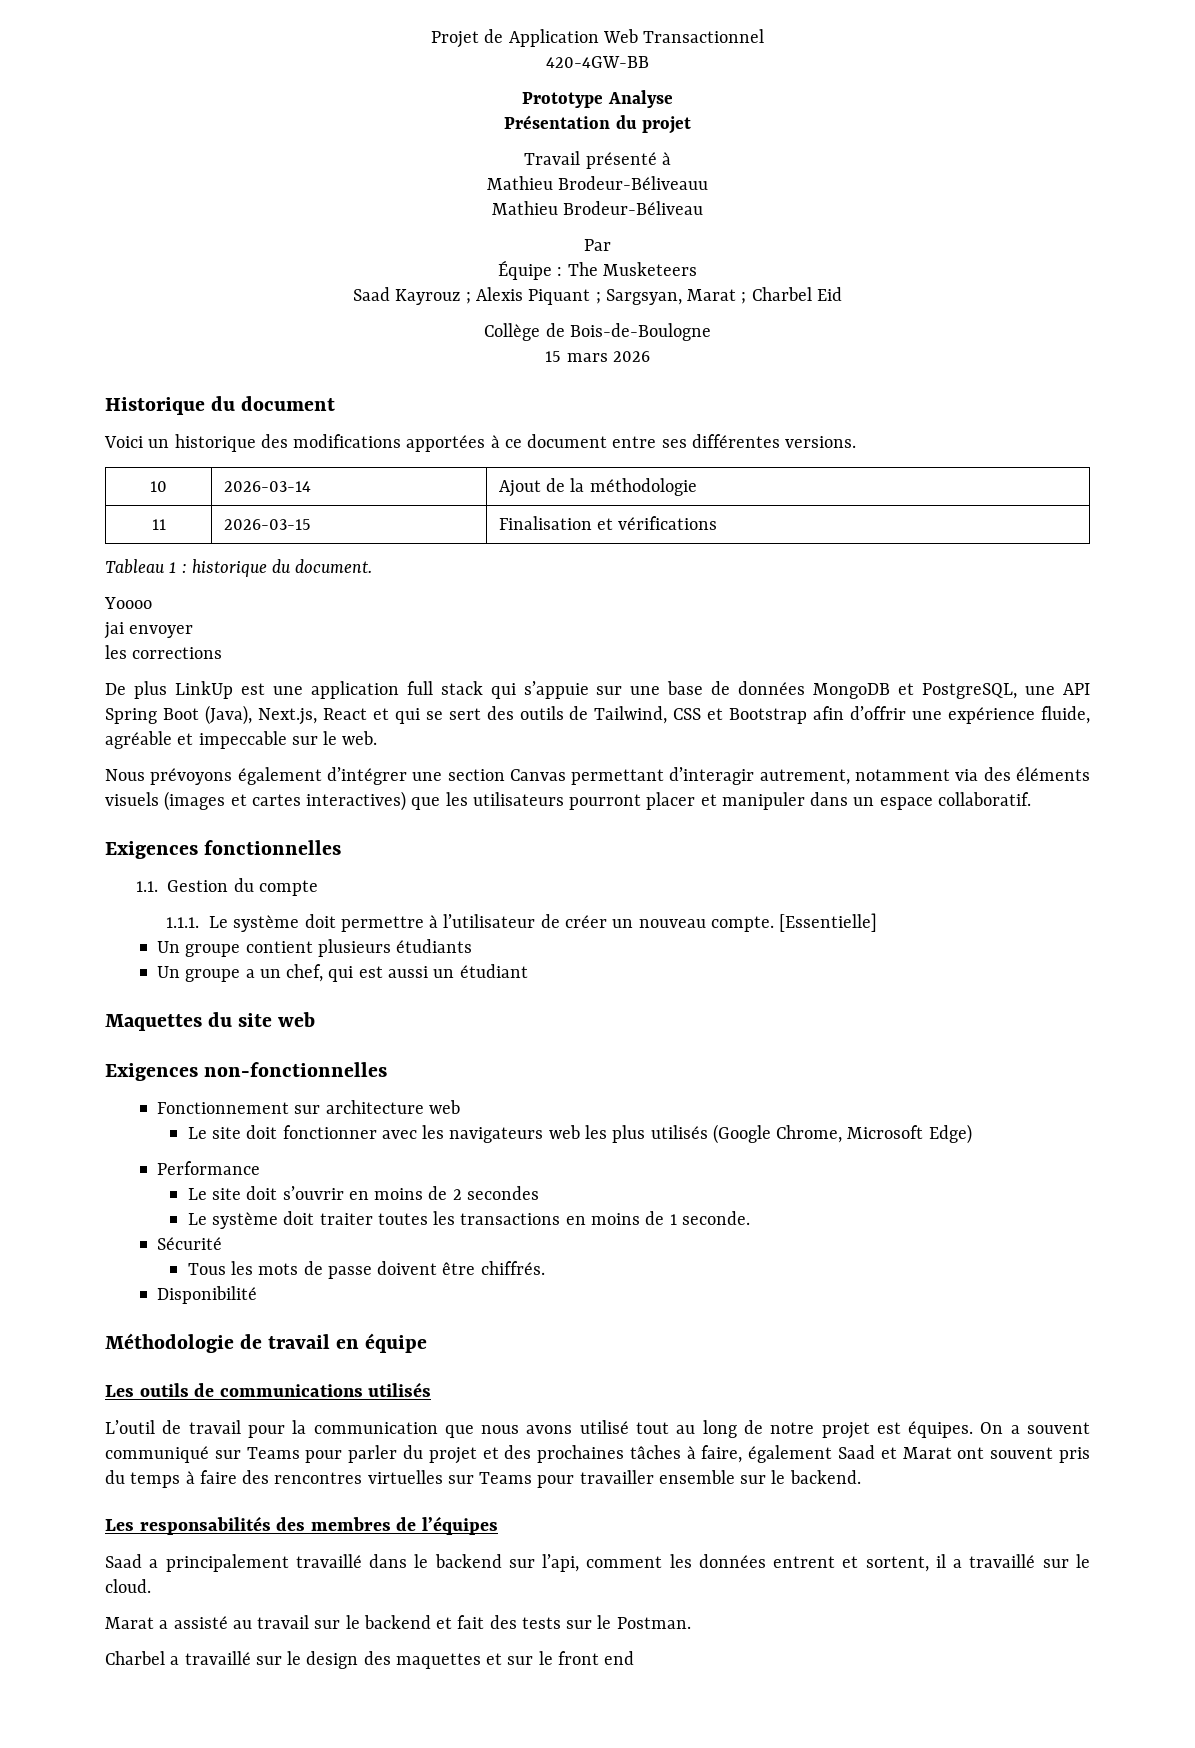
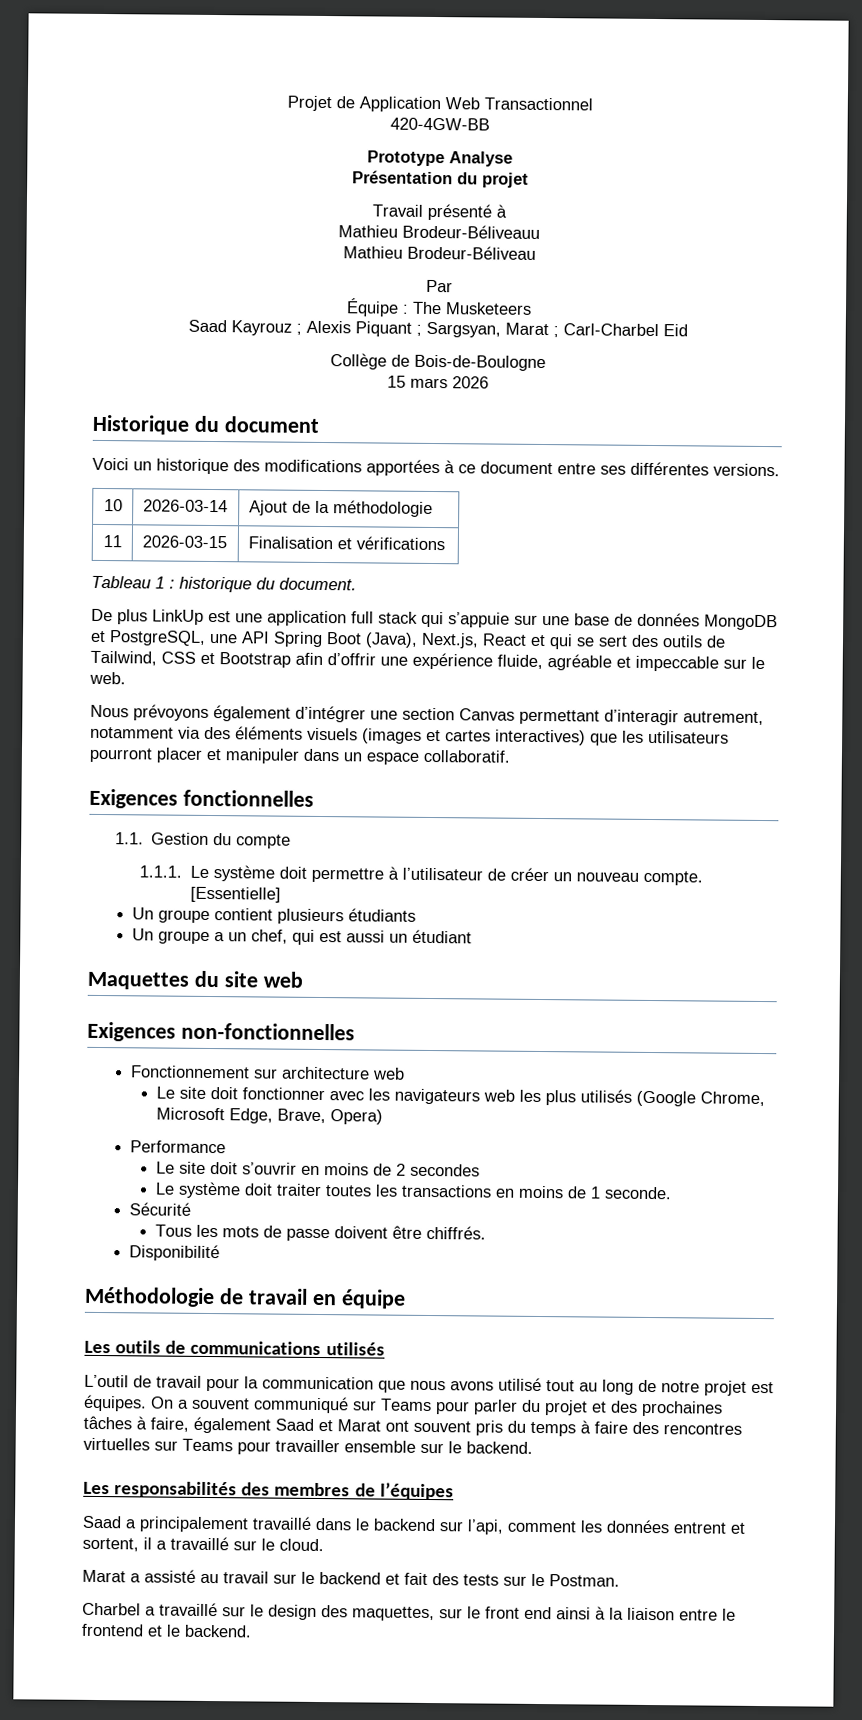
[751,287,812,301] Charbel -> [563,323,659,337] Carl-Charbel
[104,597,152,609] [104,622,194,639] [105,645,223,659] // Yoooo // jai envoyer // les corrections -> (357, 584) none
[928,1124,972,1144] Edge) -> [228,1108,383,1125] Edge, Brave, Opera)
[395,1653,503,1669] maquettes et -> [352,1606,435,1622] maquettes,
(635, 1658) none -> [556,1606,736,1621] [81,1623,252,1638] ainsi à la liaison entre le frontend et le backend.

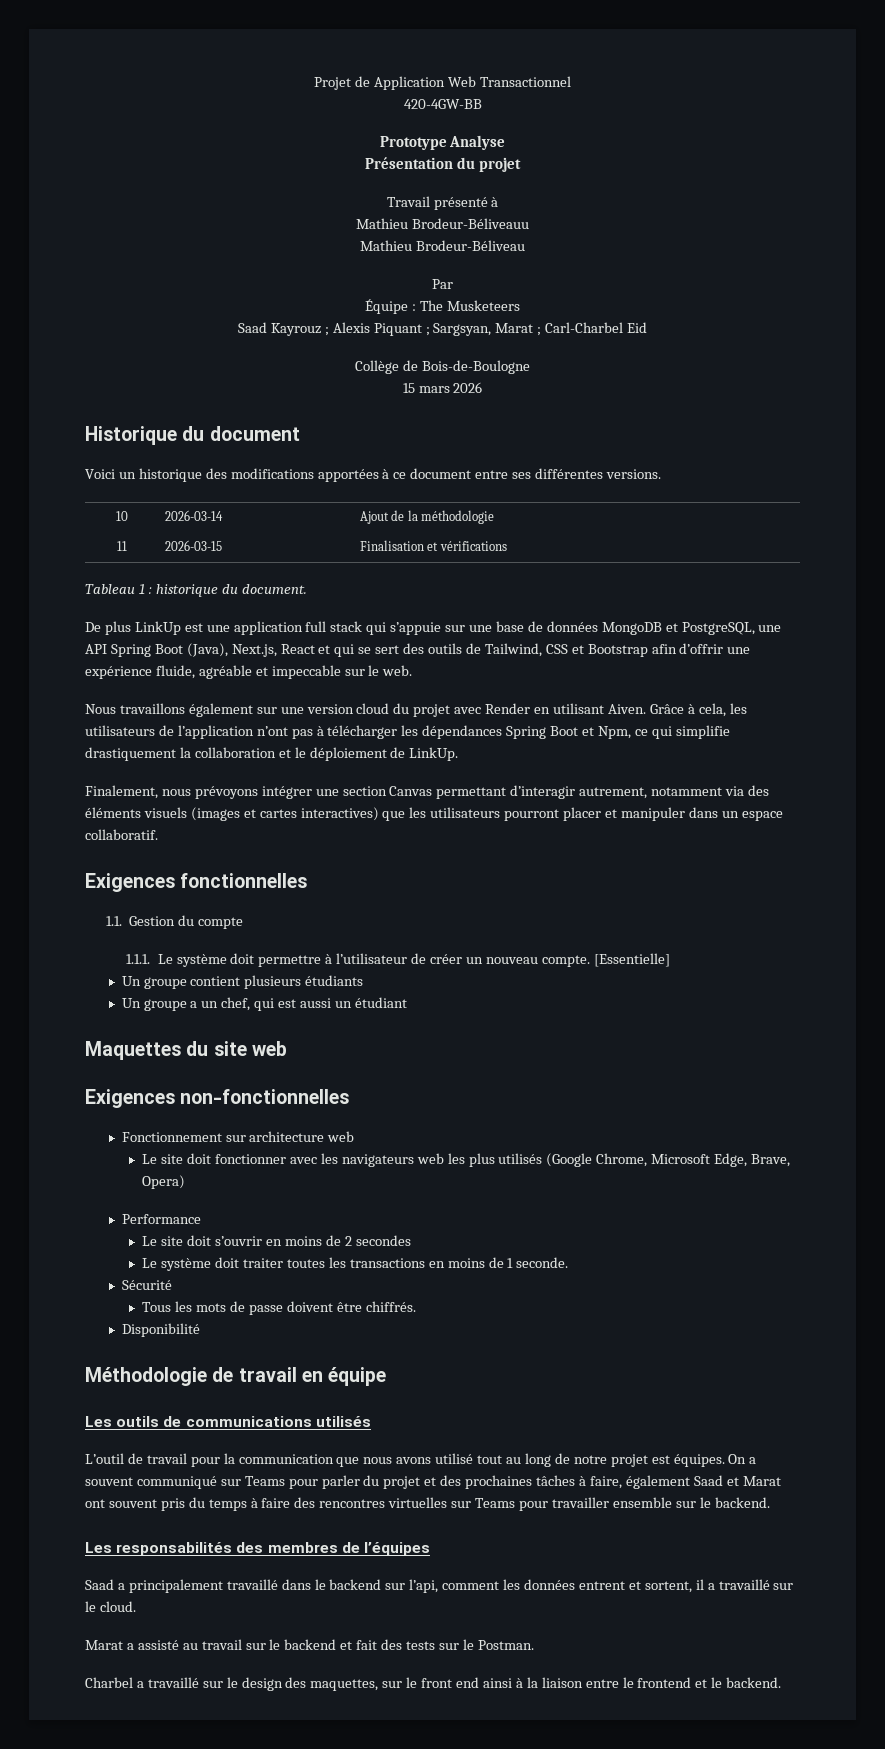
[133,704,366,723] prévoyons également d’intégrer -> [119,703,747,717] [85,725,730,739] [85,747,459,761] [85,785,312,799] travaillons également sur une version cloud du projet avec Render en utilisant Aiven. Grâce à cela, les utilisateurs de l’application n’ont pas à télécharger les dépendances Spring Boot et Npm, ce qui simplifie drastiquement la collaboration et le déploiement de LinkUp. // Finalement, nous prévoyons intégrer

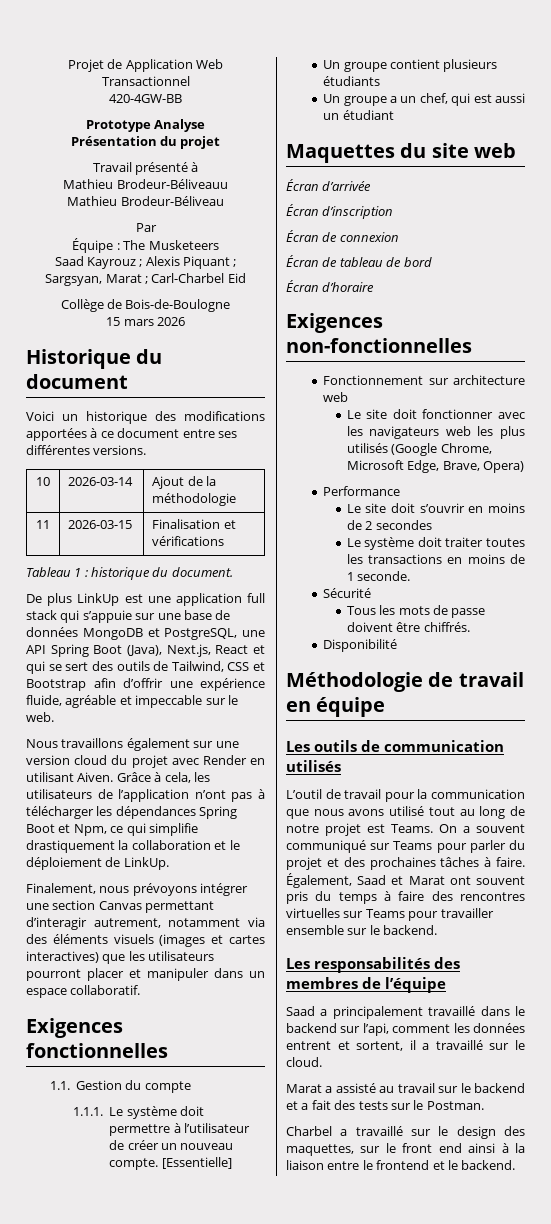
(287, 1048) none -> [286,179,372,191] [286,204,394,219] [286,230,399,242] [286,255,432,267] [286,280,375,292] // Écran d’arrivée // Écran d’inscription // Écran de connexion // Écran de tableau de bord // Écran d’horaire
[185,1416,312,1427] communications -> [384,740,504,752] communication
[673,1454,725,1467] équipes. -> [391,824,433,833] Teams.
[589,1475,690,1489] faire, également -> [496,857,525,867] [286,873,352,888] faire. Également,
[363,1542,430,1556] l’équipes -> [385,977,446,993] l’équipe
(353, 1645) none -> [301,1103,309,1110] a

